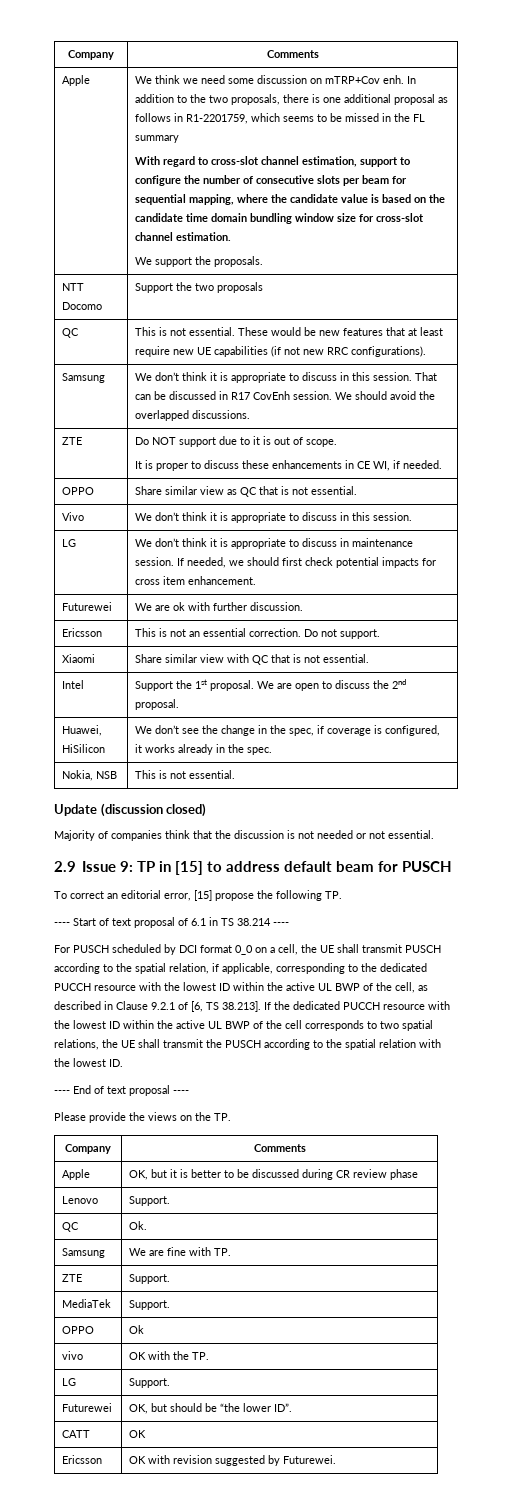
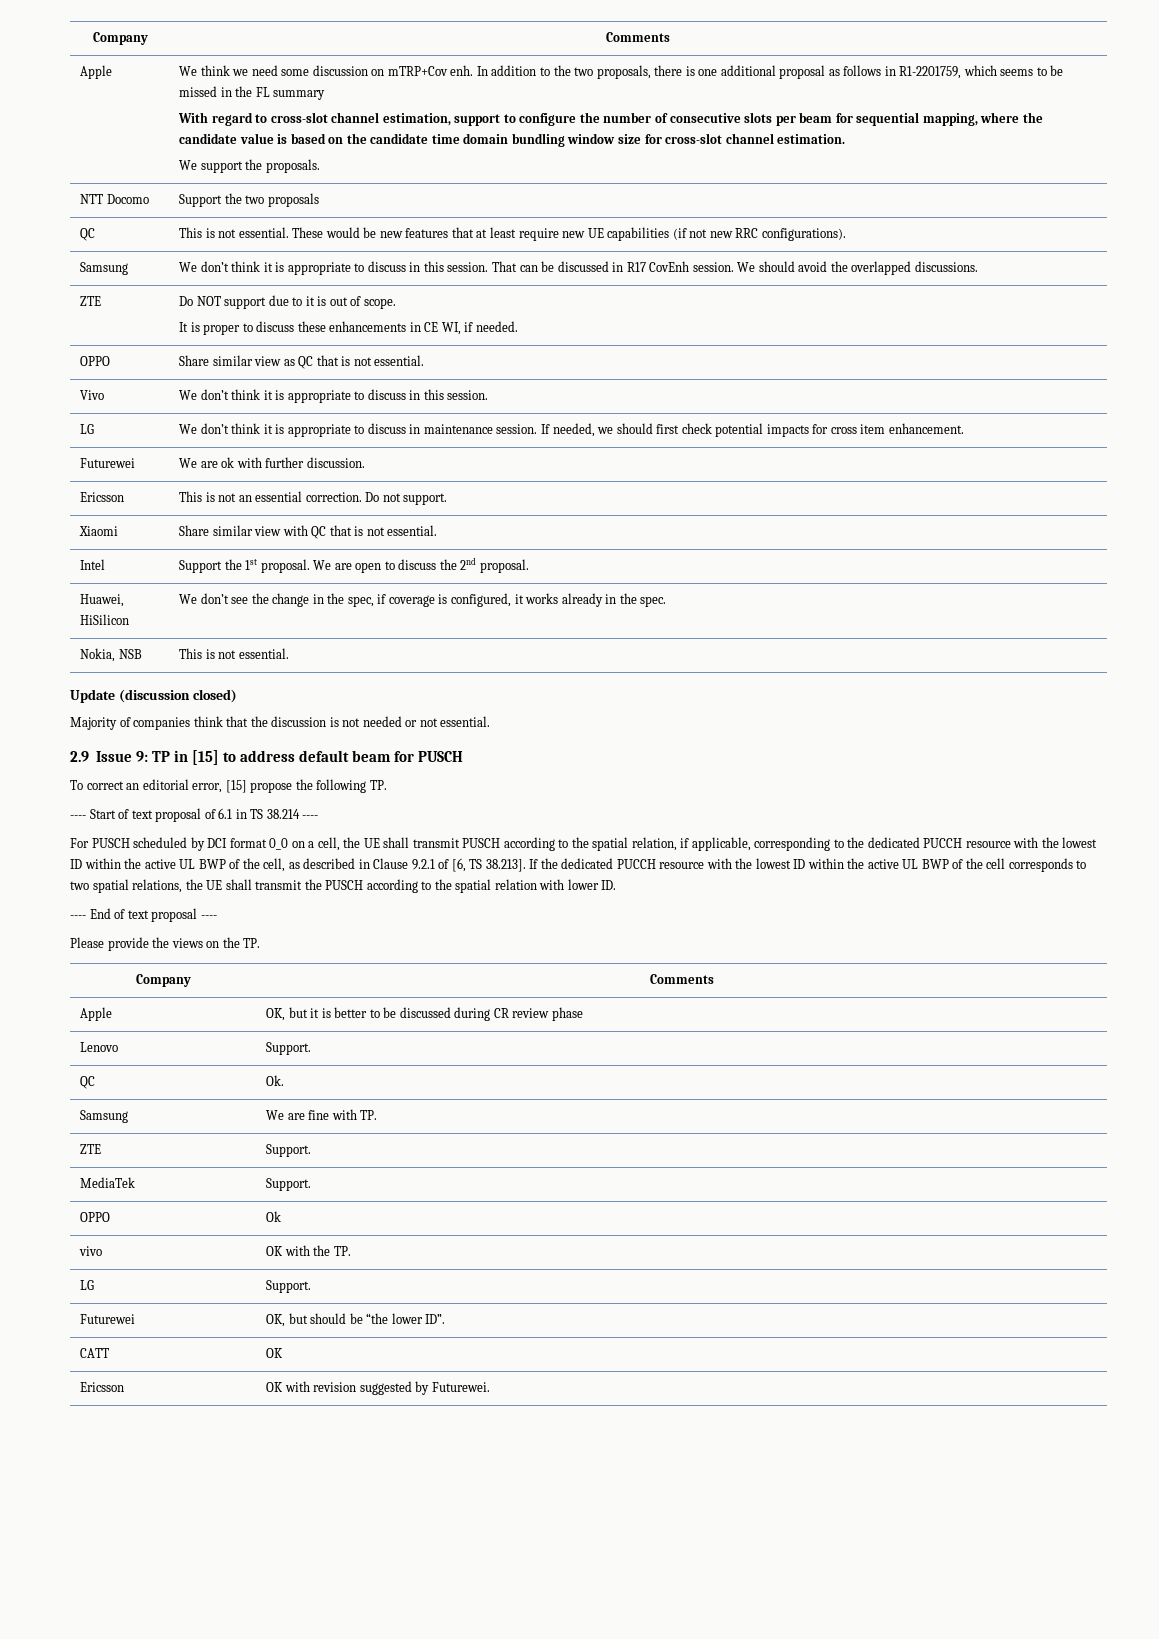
[54,1058,106,1067] the lowest -> [567,879,599,890] lower

